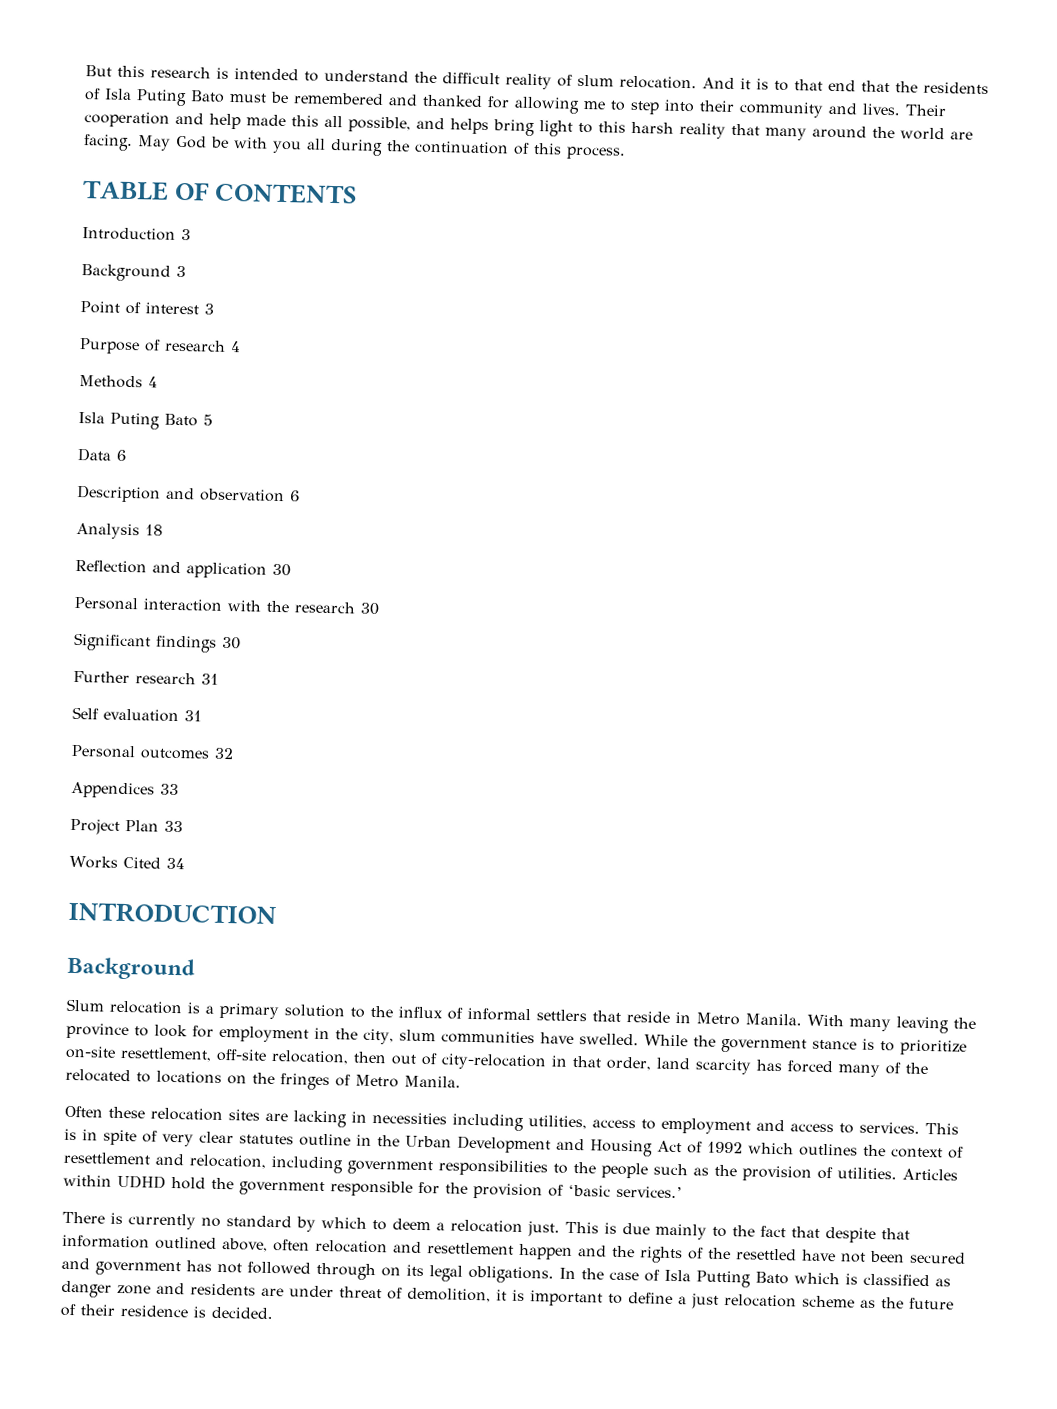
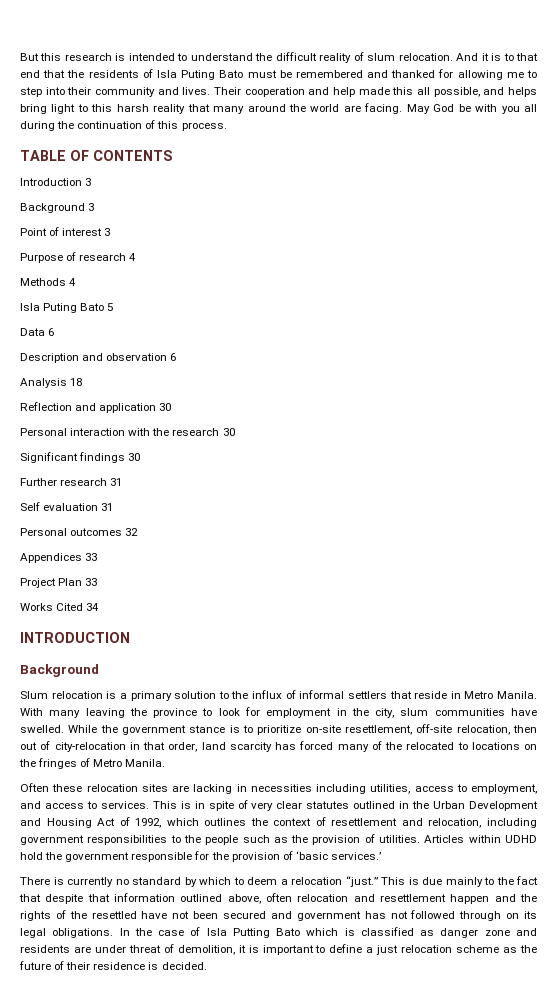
[661,1117,751,1135] employment -> [471,784,537,794] employment,
[299,1133,351,1147] outline -> [353,801,396,809] outlined
[707,1141,743,1154] 1992 -> [135,818,162,828] 1992,
[527,1221,560,1237] just. -> [345,876,378,887] “just.”

